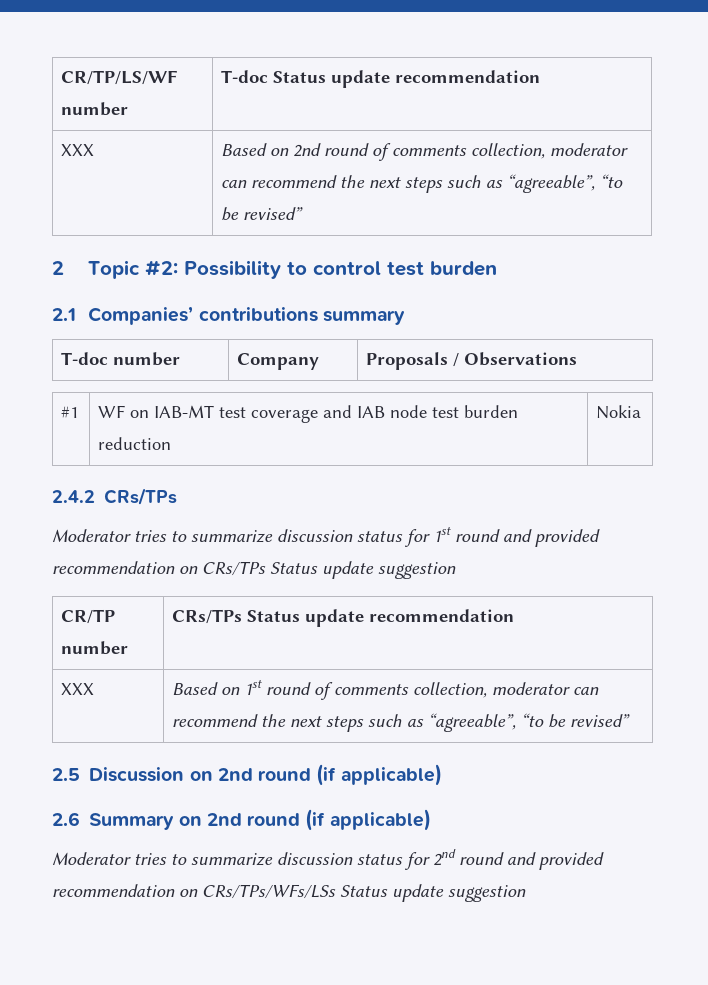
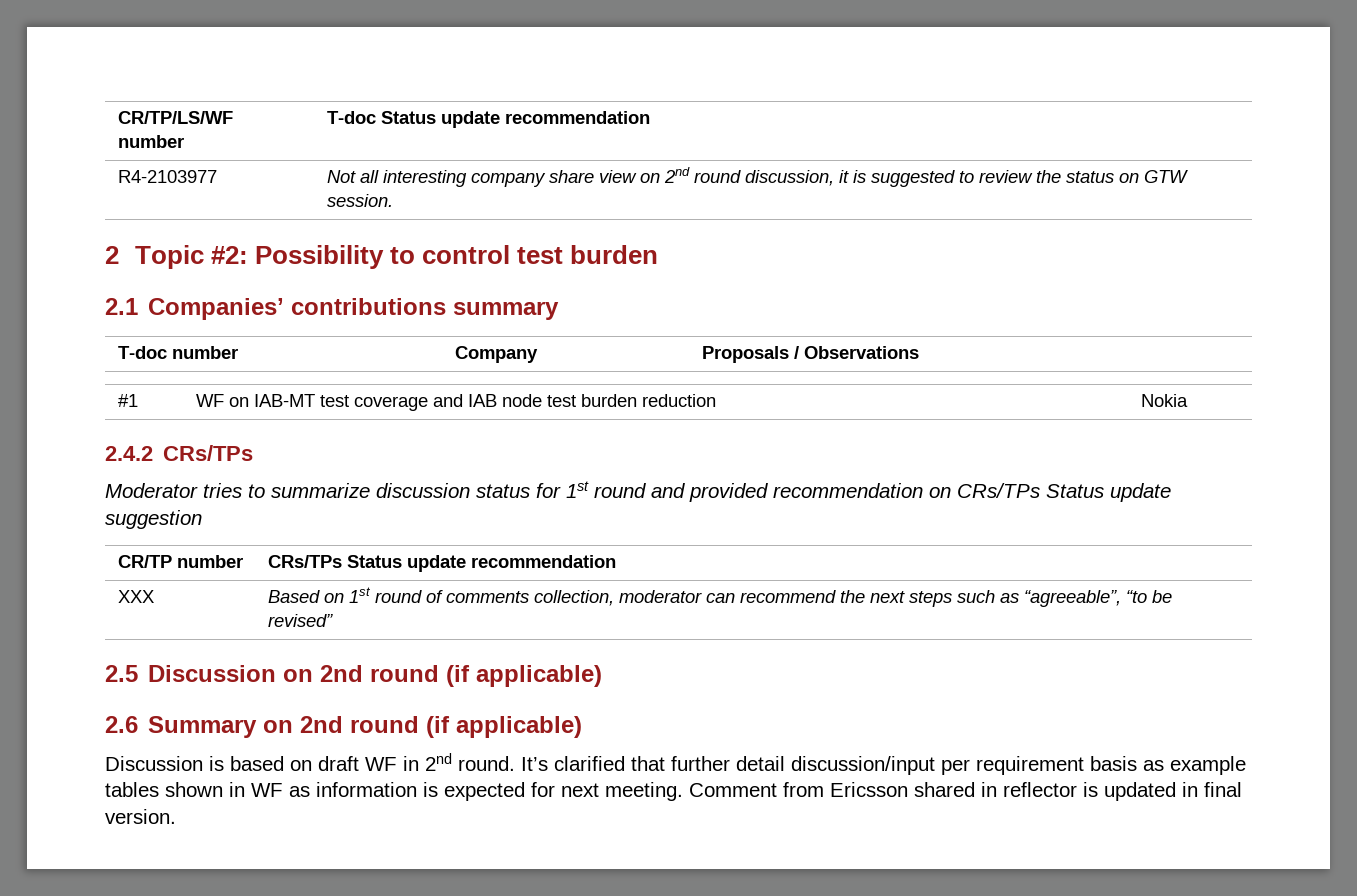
[61,144,95,156] [221,143,629,161] [221,174,624,193] [221,207,304,221] XXX | Based on 2nd round of comments collection, moderator can recommend the next steps such as “agreeable”, “to be revised” -> [117,170,217,183] [326,167,1188,187] [326,194,393,207] R4-2103977 | Not all interesting company share view on 2nd round discussion, it is suggested to review the status on GTW session.
[52,849,604,870] [52,884,526,902] Moderator tries to summarize discussion status for 2nd round and provided recommendation on CRs/TPs/WFs/LSs Status update suggestion -> [105,753,1246,775] [105,782,1242,801] [105,809,176,824] Discussion is based on draft WF in 2nd round. It’s clarified that further detail discussion/input per requirement basis as example tables shown in WF as information is expected for next meeting. Comment from Ericsson shared in reflector is updated in final version.

